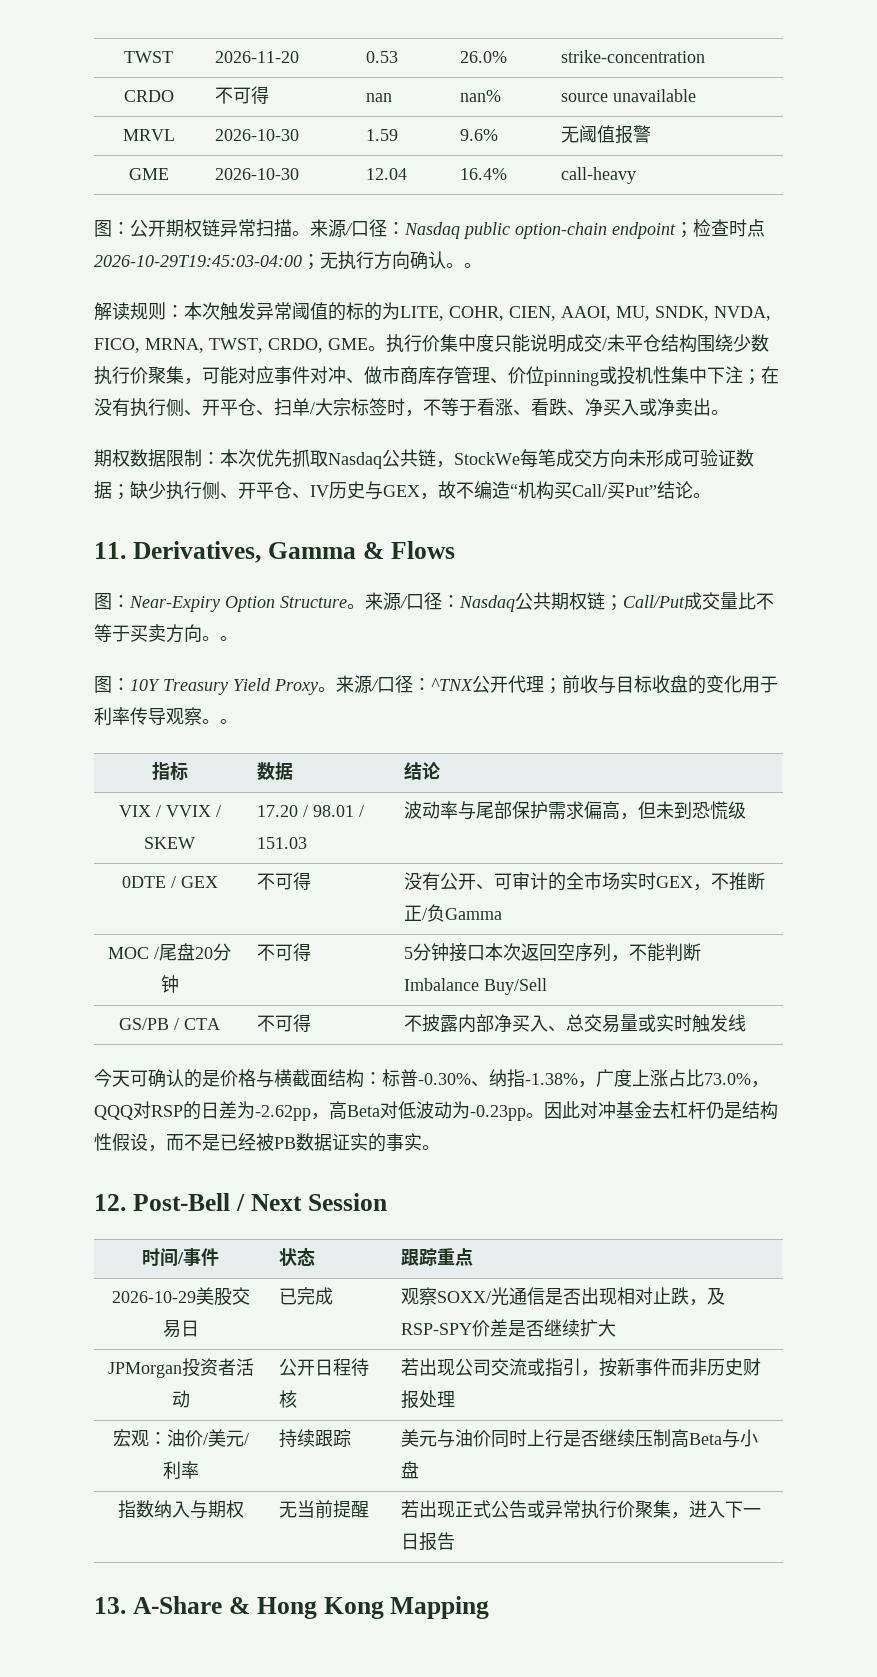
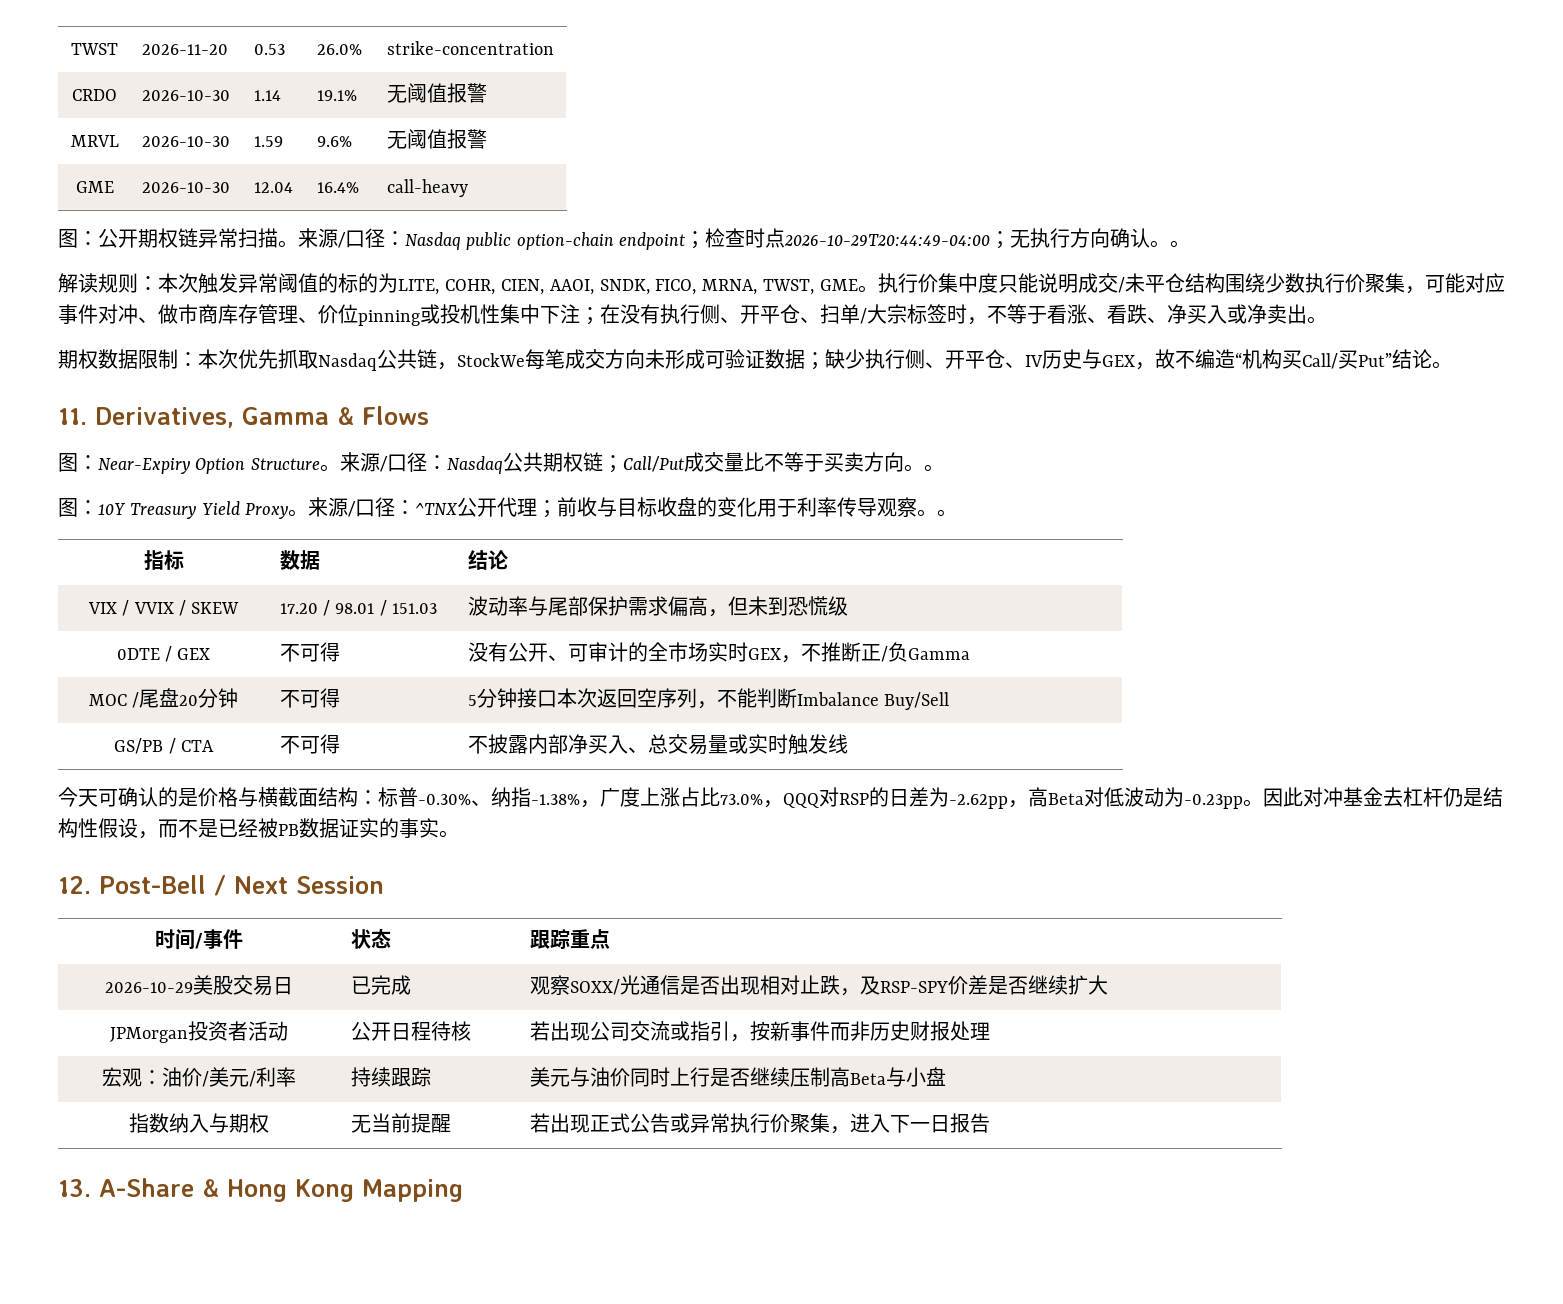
[215,86,270,104] [366,93,393,102] [460,90,502,102] [561,89,697,102] 不可得 | nan | nan% | source unavailable -> [141,90,230,101] [253,90,281,101] [316,90,357,101] [386,83,487,103] 2026-10-30 | 1.14 | 19.1% | 无阈值报警
[94,255,302,267] 2026-10-29T19:45:03-04:00 -> [784,234,991,246] 2026-10-29T20:44:49-04:00
[616,306,771,321] MU, SNDK, NVDA, -> [599,279,650,295] SNDK,
[268,338,323,353] CRDO, -> (815, 287) none

